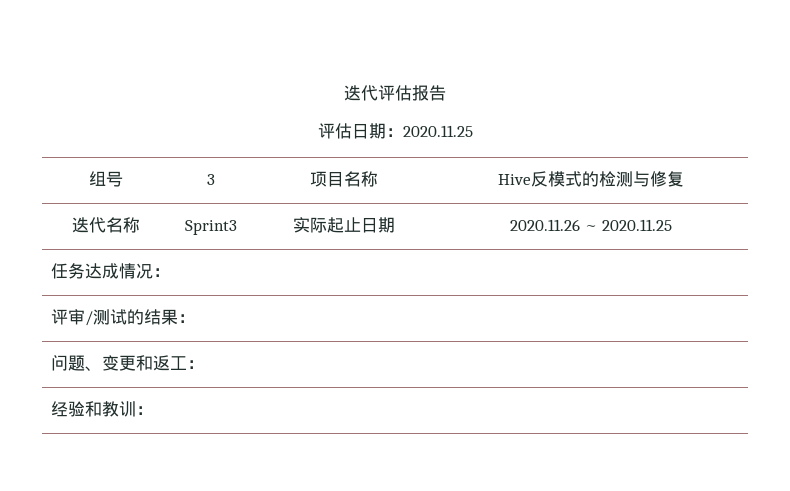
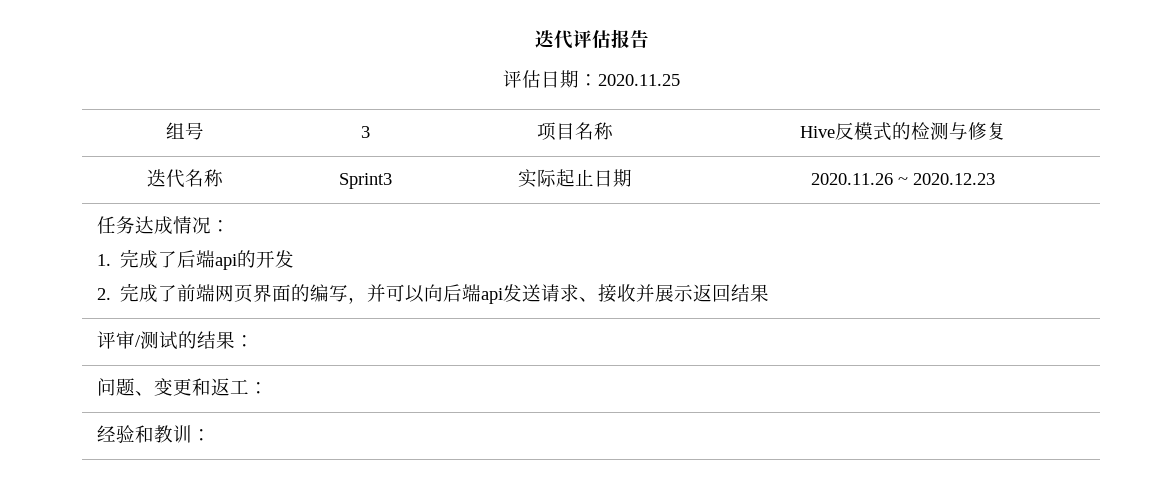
[601,219,672,231] 2020.11.25 -> [912,173,995,185] 2020.12.23
(170, 272) none -> [96,249,294,270] [96,283,769,304] // 1.完成了后端api的开发 // 2.完成了前端网页界面的编写，并可以向后端api发送请求、接收并展示返回结果

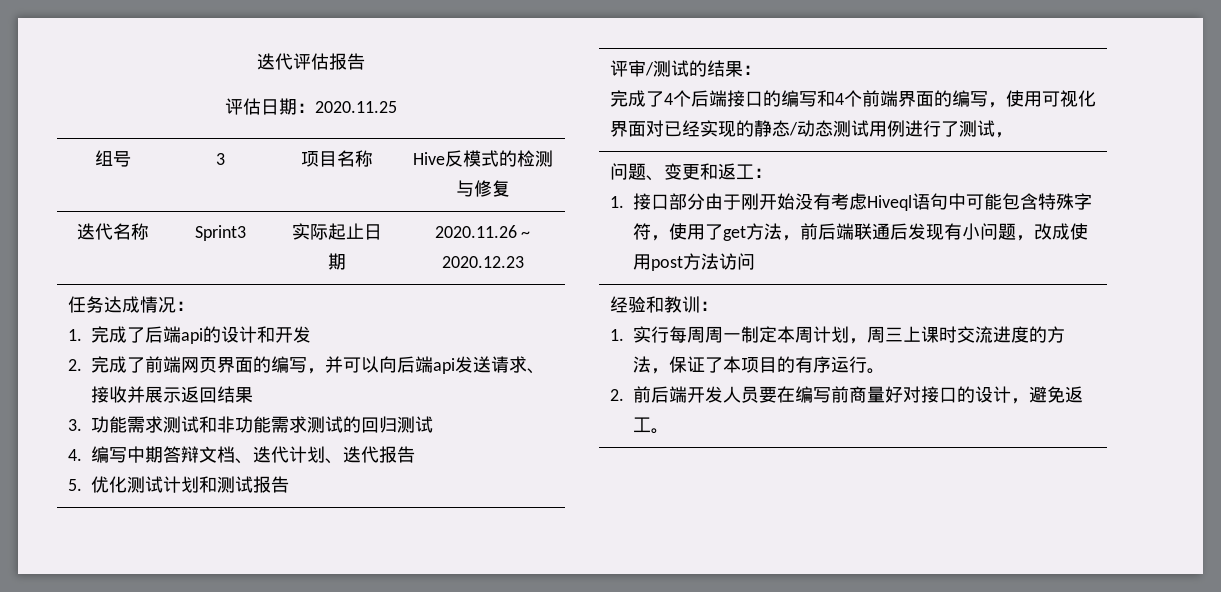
(256, 259) none -> [220,326,275,343] 设计和
(769, 293) none -> [67,416,433,433] [67,446,415,464] [67,476,289,493] // 3.功能需求测试和非功能需求测试的回归测试 // 4.编写中期答辩文档、迭代计划、迭代报告 // 5.优化测试计划和测试报告
(254, 341) none -> [609,90,1096,108] [609,120,1013,138] // 完成了4个后端接口的编写和4个前端界面的编写，使用可视化界面对已经实现的静态/动态测试用例进行了测试，
[96,425,211,443] // 经验和教训： -> [609,193,1092,211] [632,223,1088,241] [632,253,755,271] [609,296,718,313] [609,326,1065,344] [632,356,885,374] [609,386,1083,404] [632,417,669,434] // 1.接口部分由于刚开始没有考虑Hiveql语句中可能包含特殊字符，使用了get方法，前后端联通后发现有小问题，改成使用post方法访问 // 经验和教训： // 1.实行每周周一制定本周计划，周三上课时交流进度的方法，保证了本项目的有序运行。 // 2.前后端开发人员要在编写前商量好对接口的设计，避免返工。

